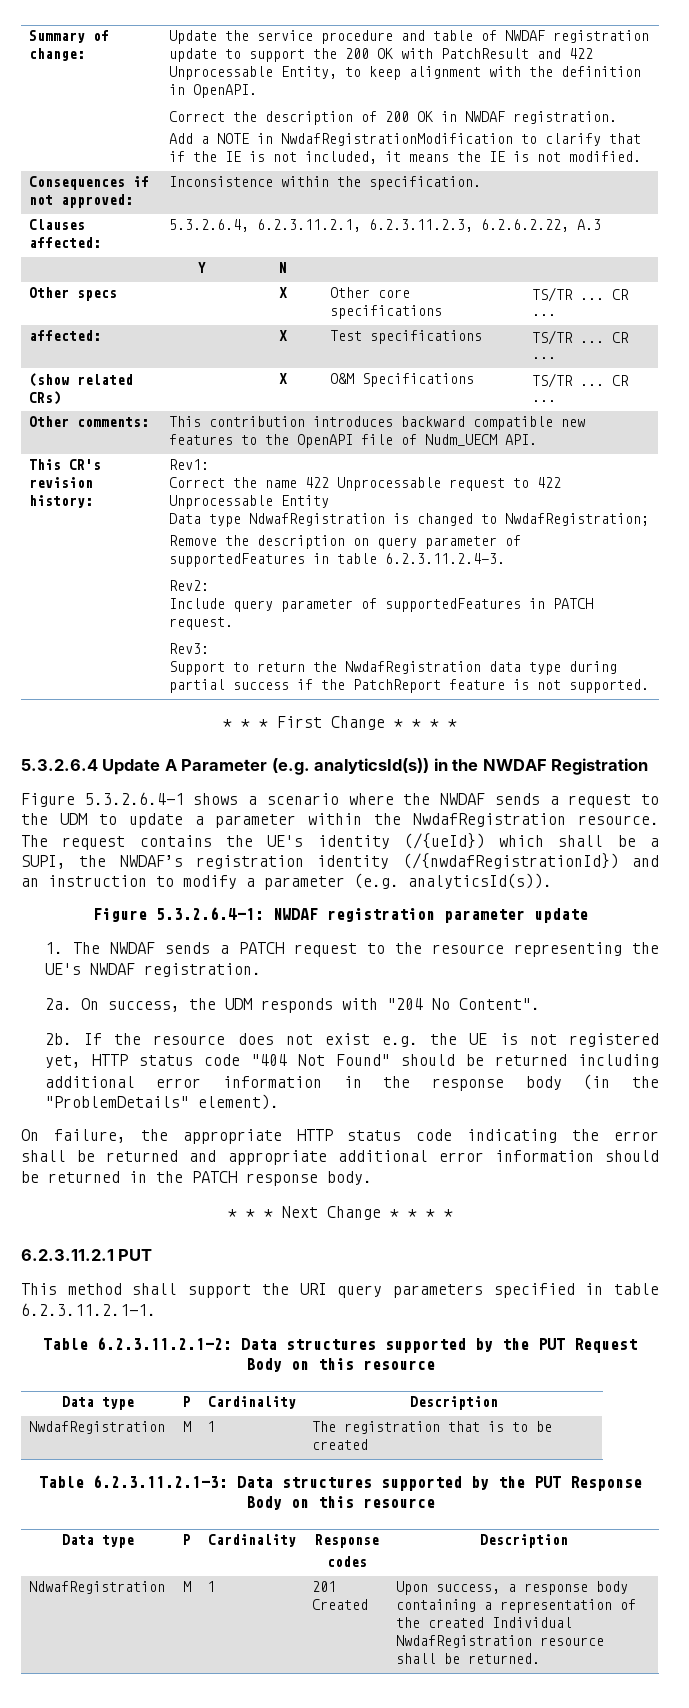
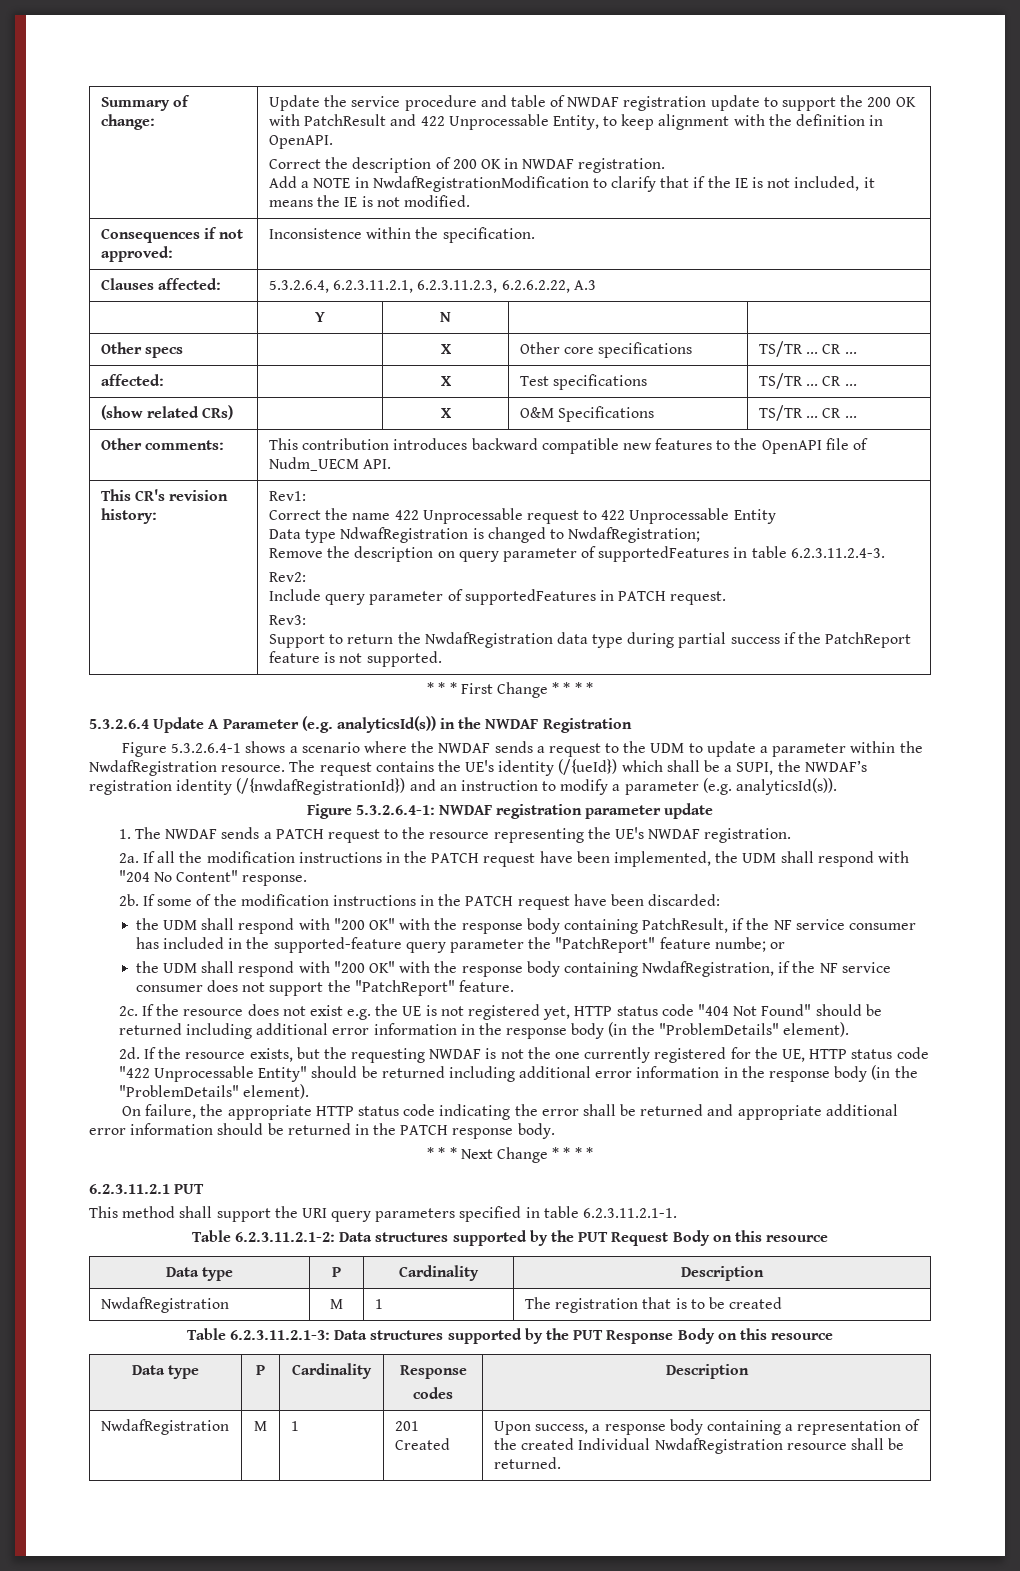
[80,998,333,1013] On success, the UDM responds -> [142,851,874,867] If all the modification instructions in the PATCH request have been implemented, the UDM shall respond
[458,998,540,1010] Content". -> [176,870,308,886] Content" response.
(102, 1039) none -> [157,894,721,910] [135,918,916,934] [135,937,785,953] [135,961,891,977] [135,980,514,996] [118,1004,154,1016] some of the modification instructions in the PATCH request have been discarded: // the UDM shall respond with "200 OK" with the response body containing PatchResult, if the NF service consumer has included in the supported-feature query parameter the "PatchReport" feature numbe; or // the UDM shall respond with "200 OK" with the response body containing NwdafRegistration, if the NF service consumer does not support the "PatchReport" feature. // 2c. If
(279, 1102) none -> [118,1047,929,1063] [118,1065,918,1082] [118,1084,309,1099] // 2d. If the resource exists, but the requesting NWDAF is not the one currently registered for the UE, HTTP status code "422 Unprocessable Entity" should be returned including additional error information in the response body (in the "ProblemDetails" element).
[29,1581,166,1594] NdwafRegistration -> [100,1419,229,1435] NwdafRegistration

